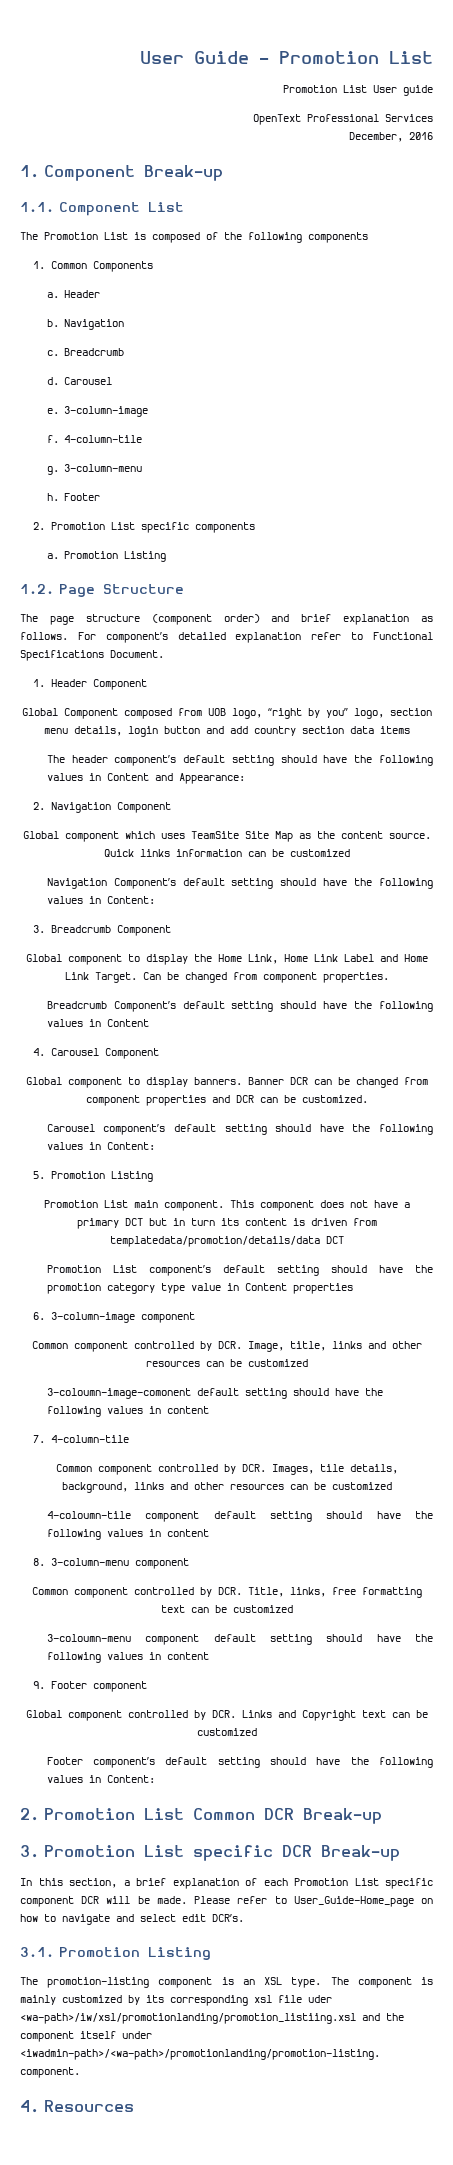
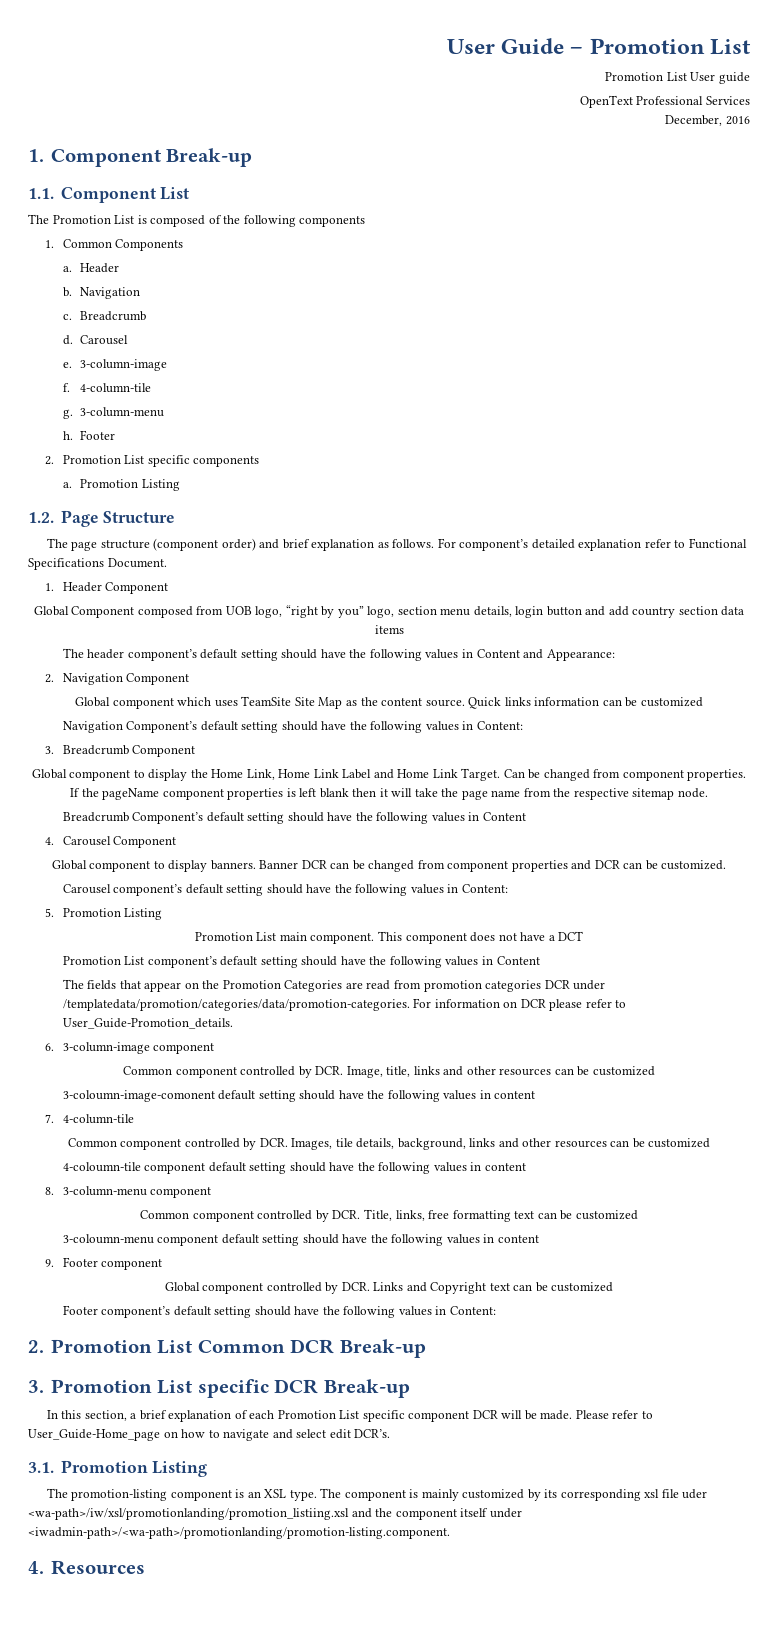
(389, 977) none -> [70,788,708,800] If the pageName component properties is left blank then it will take the page name from the respective sitemap node.
[76,1218,377,1229] [109,1236,320,1247] primary DCT but in turn its content is driven from templatedata/promotion/details/data -> (555, 938) none
[46,1283,353,1294] promotion category type value in Content properties -> [389,956,540,968] [62,979,606,992] [62,998,627,1011] [62,1018,233,1029] following values in Content // The fields that appear on the Promotion Categories are read from promotion categories DCR under /templatedata/promotion/categories/data/promotion-categories. For information on DCR please refer to User_Guide-Promotion_details.

